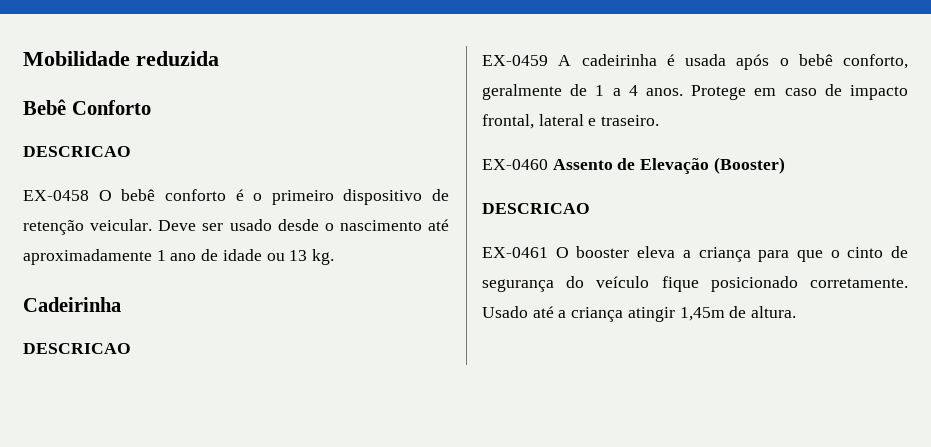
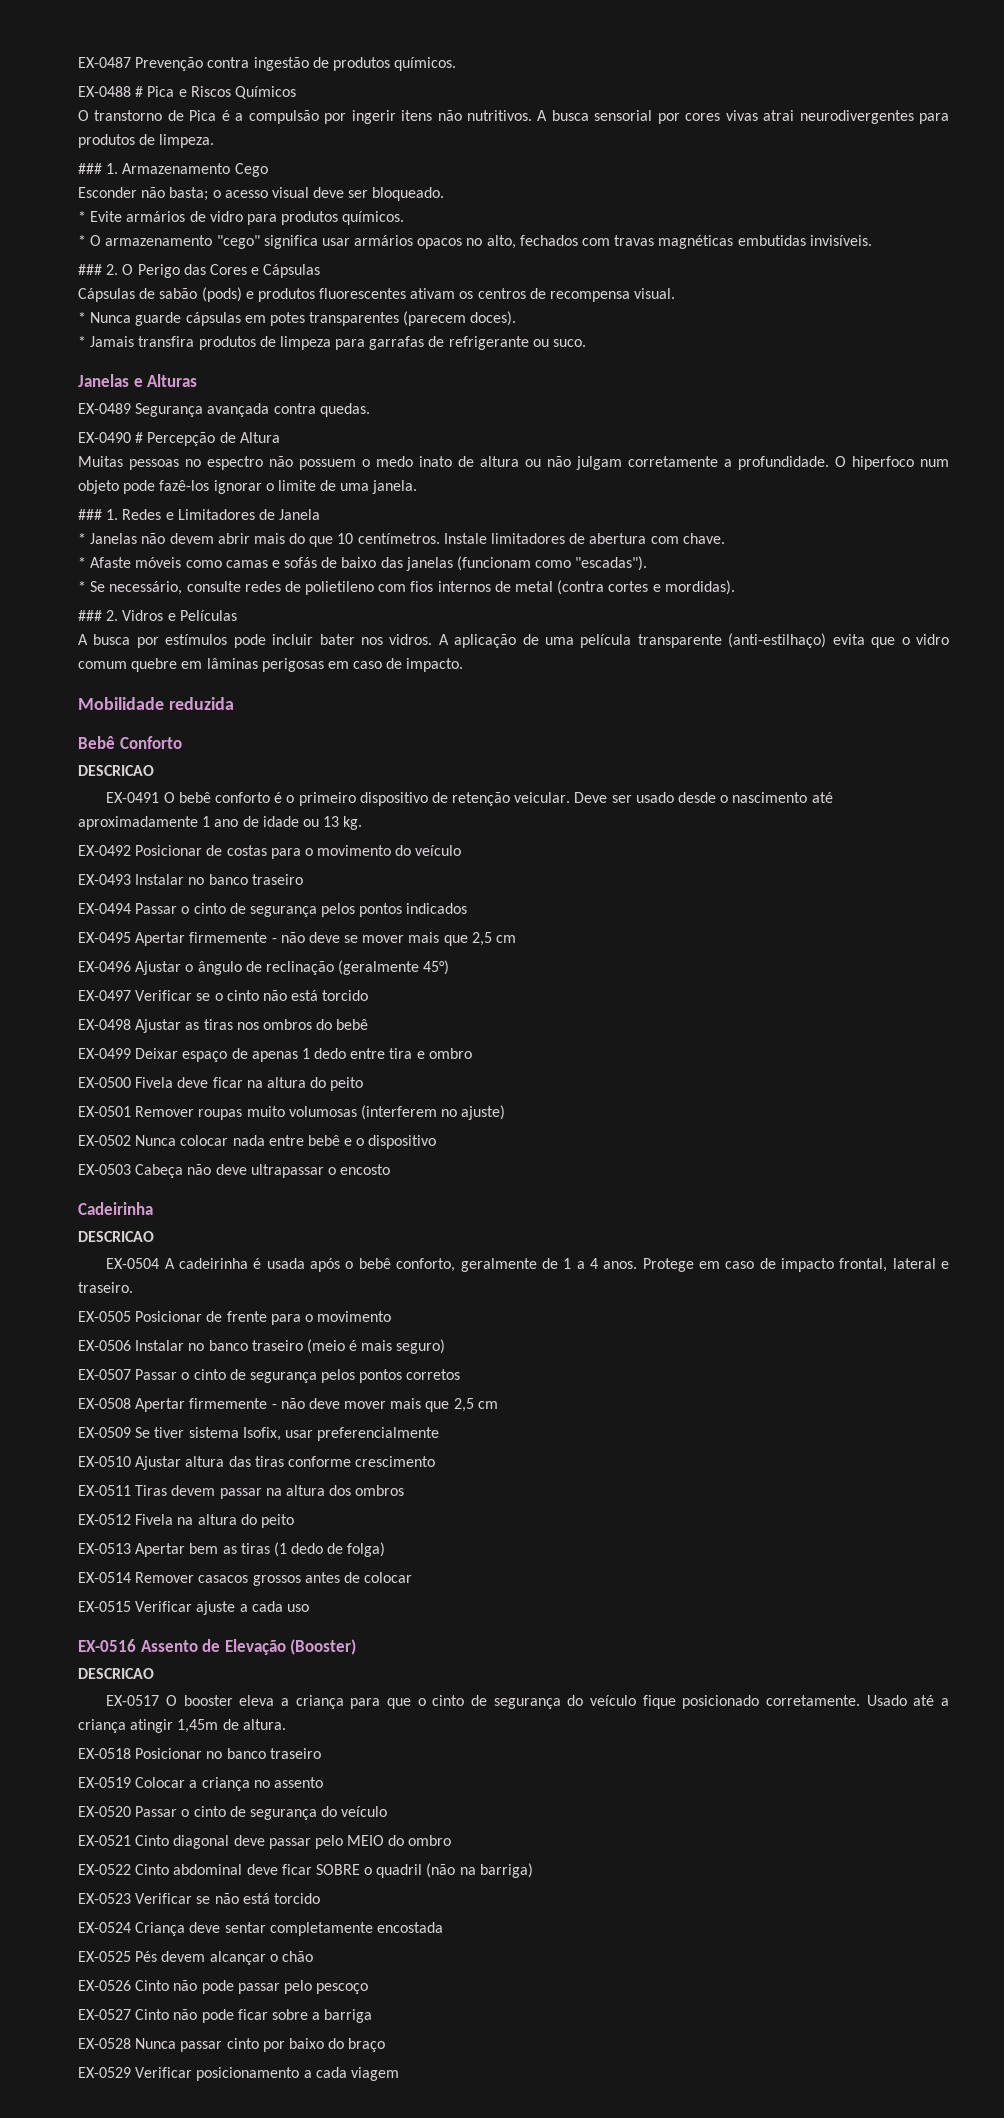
(23, 58) none -> [78,57,457,71] [78,86,296,99] [78,110,950,124] [78,134,215,148] [78,163,268,177] [78,187,445,201] [78,211,405,225] [78,235,872,249] [78,264,321,278] [78,287,676,302] [78,311,517,326] [78,336,587,350] [78,374,198,387] [78,403,370,417] [78,432,280,446] [78,456,949,470] [78,480,418,494] [78,509,321,520] [78,533,725,547] [78,556,648,571] [78,580,735,595] [78,610,237,621] [78,633,950,648] [78,658,464,672] EX-0487 Prevenção contra ingestão de produtos químicos. // EX-0488 # Pica e Riscos Químicos // O transtorno de Pica é a compulsão por ingerir itens não nutritivos. A busca sensorial por cores vivas atrai neurodivergentes para produtos de limpeza. // ### 1. Armazenamento Cego // Esconder não basta; o acesso visual deve ser bloqueado. // * Evite armários de vidro para produtos químicos. // * O armazenamento "cego" significa usar armários opacos no alto, fechados com travas magnéticas embutidas invisíveis. // ### 2. O Perigo das Cores e Cápsulas // Cápsulas de sabão (pods) e produtos fluorescentes ativam os centros de recompensa visual. // * Nunca guarde cápsulas em potes transparentes (parecem doces). // * Jamais transfira produtos de limpeza para garrafas de refrigerante ou suco. // Janelas e Alturas // EX-0489 Segurança avançada contra quedas. // EX-0490 # Percepção de Altura // Muitas pessoas no espectro não possuem o medo inato de altura ou não julgam corretamente a profundidade. O hiperfoco num objeto pode fazê-los ignorar o limite de uma janela. // ### 1. Redes e Limitadores de Janela // * Janelas não devem abrir mais do que 10 centímetros. Instale limitadores de abertura com chave. // * Afaste móveis como camas e sofás de baixo das janelas (funcionam como "escadas"). // * Se necessário, consulte redes de polietileno com fios internos de metal (contra cortes e mordidas). // ### 2. Vidros e Películas // A busca por estímulos pode incluir bater nos vidros. A aplicação de uma película transparente (anti-estilhaço) evita que o vidro comum quebre em lâminas perigosas em caso de impacto. //
[23,190,89,201] EX-0458 -> [106,792,160,803] EX-0491
(335, 257) none -> [78,845,462,859] [78,874,303,885] [78,903,468,917] [78,932,517,946] [78,960,450,975] [78,990,369,1001] [78,1019,369,1033] [78,1048,472,1062] [78,1077,364,1091] [78,1105,506,1120] [78,1135,437,1149] [78,1164,391,1178] // EX-0492 Posicionar de costas para o movimento do veículo // EX-0493 Instalar no banco traseiro // EX-0494 Passar o cinto de segurança pelos pontos indicados // EX-0495 Apertar firmemente - não deve se mover mais que 2,5 cm // EX-0496 Ajustar o ângulo de reclinação (geralmente 45°) // EX-0497 Verificar se o cinto não está torcido // EX-0498 Ajustar as tiras nos ombros do bebê // EX-0499 Deixar espaço de apenas 1 dedo entre tira e ombro // EX-0500 Fivela deve ficar na altura do peito // EX-0501 Remover roupas muito volumosas (interferem no ajuste) // EX-0502 Nunca colocar nada entre bebê e o dispositivo // EX-0503 Cabeça não deve ultrapassar o encosto
[482,55,548,66] EX-0459 -> [106,1258,160,1269] EX-0504
[482,159,548,170] EX-0460 -> [78,1311,392,1325] [78,1339,446,1354] [78,1369,461,1383] [78,1398,498,1412] [78,1427,440,1441] [78,1456,436,1470] [78,1485,405,1499] [78,1514,294,1528] [78,1542,386,1557] [78,1572,413,1586] [78,1601,309,1615] [78,1639,136,1652] EX-0505 Posicionar de frente para o movimento // EX-0506 Instalar no banco traseiro (meio é mais seguro) // EX-0507 Passar o cinto de segurança pelos pontos corretos // EX-0508 Apertar firmemente - não deve mover mais que 2,5 cm // EX-0509 Se tiver sistema Isofix, usar preferencialmente // EX-0510 Ajustar altura das tiras conforme crescimento // EX-0511 Tiras devem passar na altura dos ombros // EX-0512 Fivela na altura do peito // EX-0513 Apertar bem as tiras (1 dedo de folga) // EX-0514 Remover casacos grossos antes de colocar // EX-0515 Verificar ajuste a cada uso // EX-0516
[482,247,548,258] EX-0461 -> [106,1695,160,1706] EX-0517
(797, 312) none -> [78,1748,321,1759] [78,1777,323,1791] [78,1806,388,1820] [78,1835,452,1849] [78,1863,533,1878] [78,1893,320,1904] [78,1922,443,1936] [78,1951,313,1965] [78,1980,369,1994] [78,2009,373,2023] [78,2038,386,2052] [78,2067,399,2081] // EX-0518 Posicionar no banco traseiro // EX-0519 Colocar a criança no assento // EX-0520 Passar o cinto de segurança do veículo // EX-0521 Cinto diagonal deve passar pelo MEIO do ombro // EX-0522 Cinto abdominal deve ficar SOBRE o quadril (não na barriga) // EX-0523 Verificar se não está torcido // EX-0524 Criança deve sentar completamente encostada // EX-0525 Pés devem alcançar o chão // EX-0526 Cinto não pode passar pelo pescoço // EX-0527 Cinto não pode ficar sobre a barriga // EX-0528 Nunca passar cinto por baixo do braço // EX-0529 Verificar posicionamento a cada viagem

